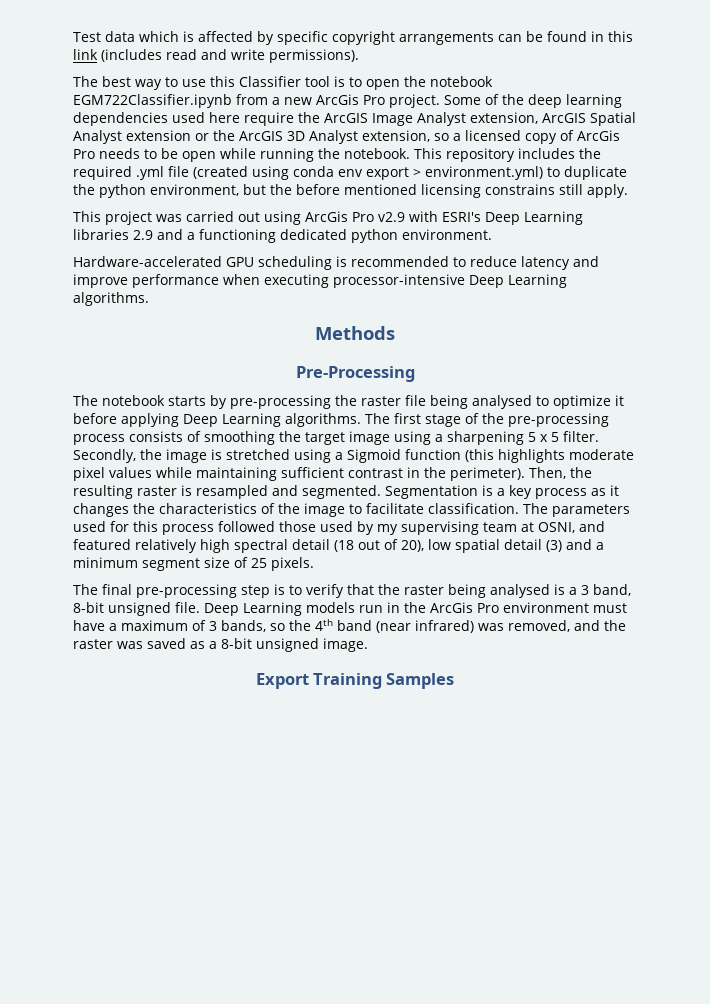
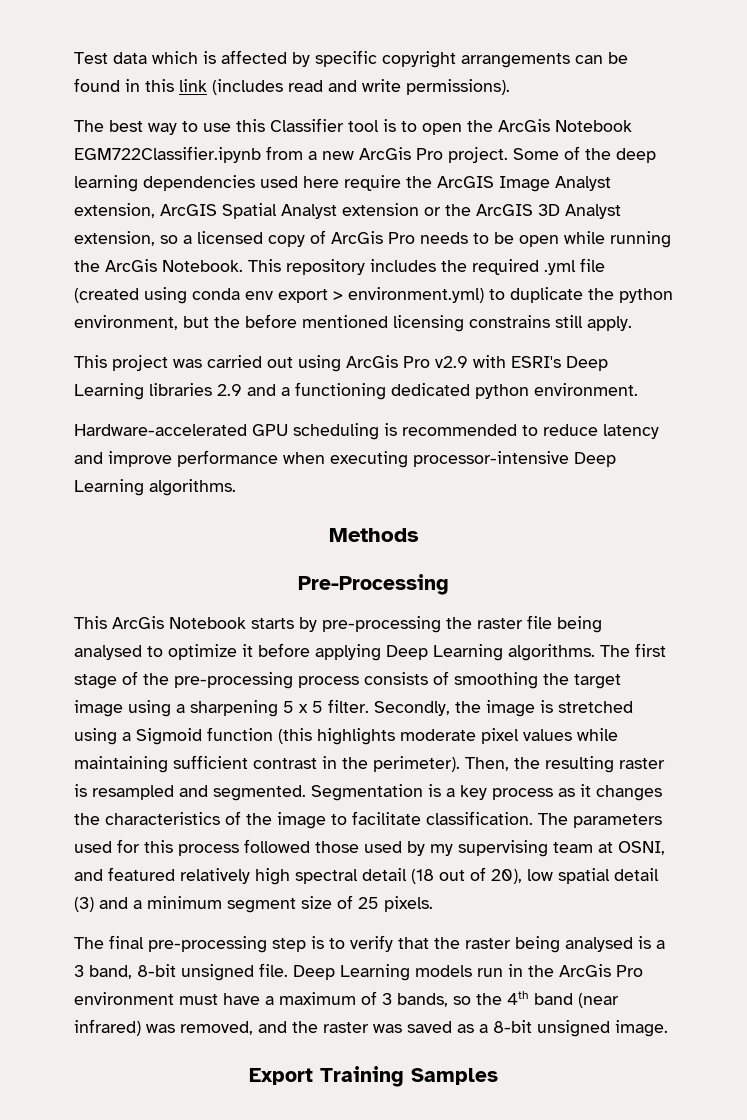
[430,76,493,87] notebook -> [498,119,632,132] ArcGis Notebook
[344,148,410,159] notebook. -> [105,259,243,272] ArcGis Notebook.
[73,395,165,406] The notebook -> [74,616,246,629] This ArcGis Notebook

